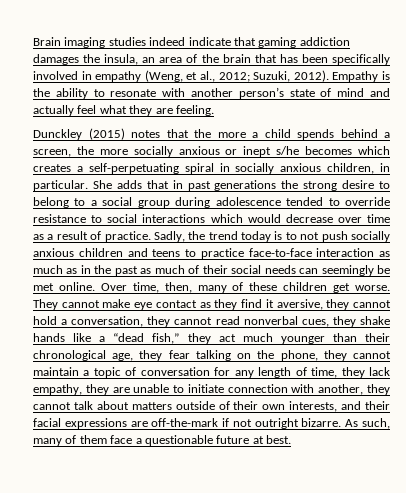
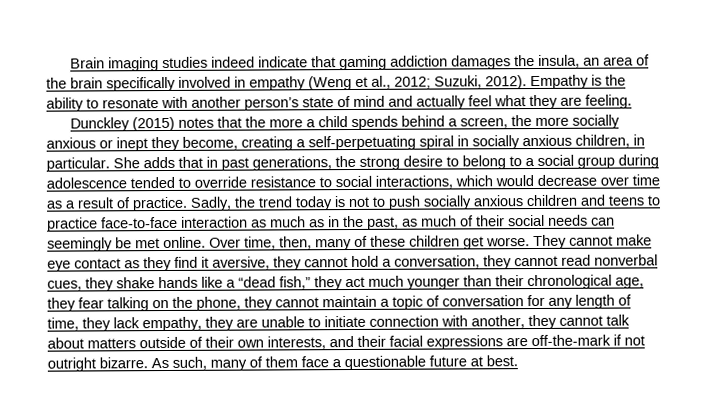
[254,54,328,63] that has been -> (103, 83) none
[144,70,183,82] (Weng, -> [308,75,352,91] (Weng
[276,146,390,155] [33,164,71,172] s/he becomes which creates -> [151,136,293,152] they become, creating
[214,180,277,191] generations -> [252,156,332,171] generations,
[142,214,206,223] interactions -> [375,175,453,189] interactions,
[285,232,320,240] to not -> [348,196,385,208] not to
[114,266,138,276] past -> [367,216,399,230] past,

